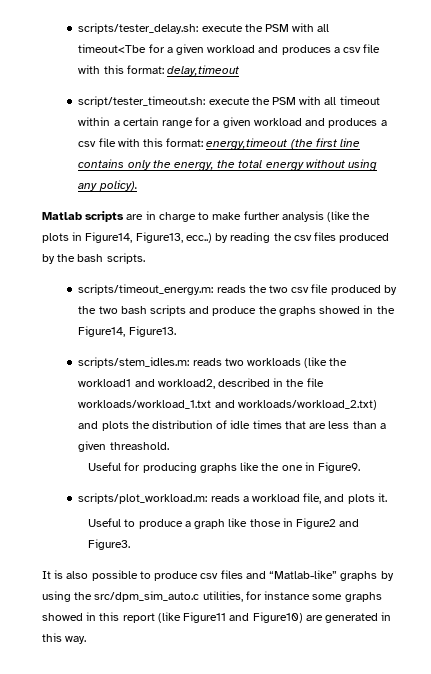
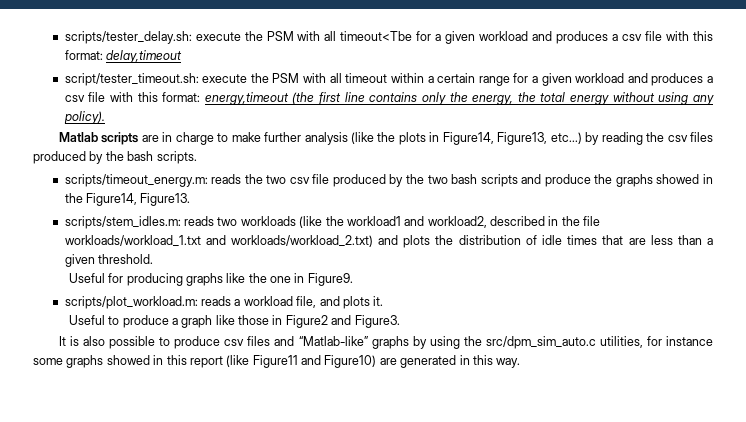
[185,233,212,243] ecc..) -> [550,132,582,144] etc...)
[109,442,169,450] threashold. -> [98,254,154,264] threshold.

